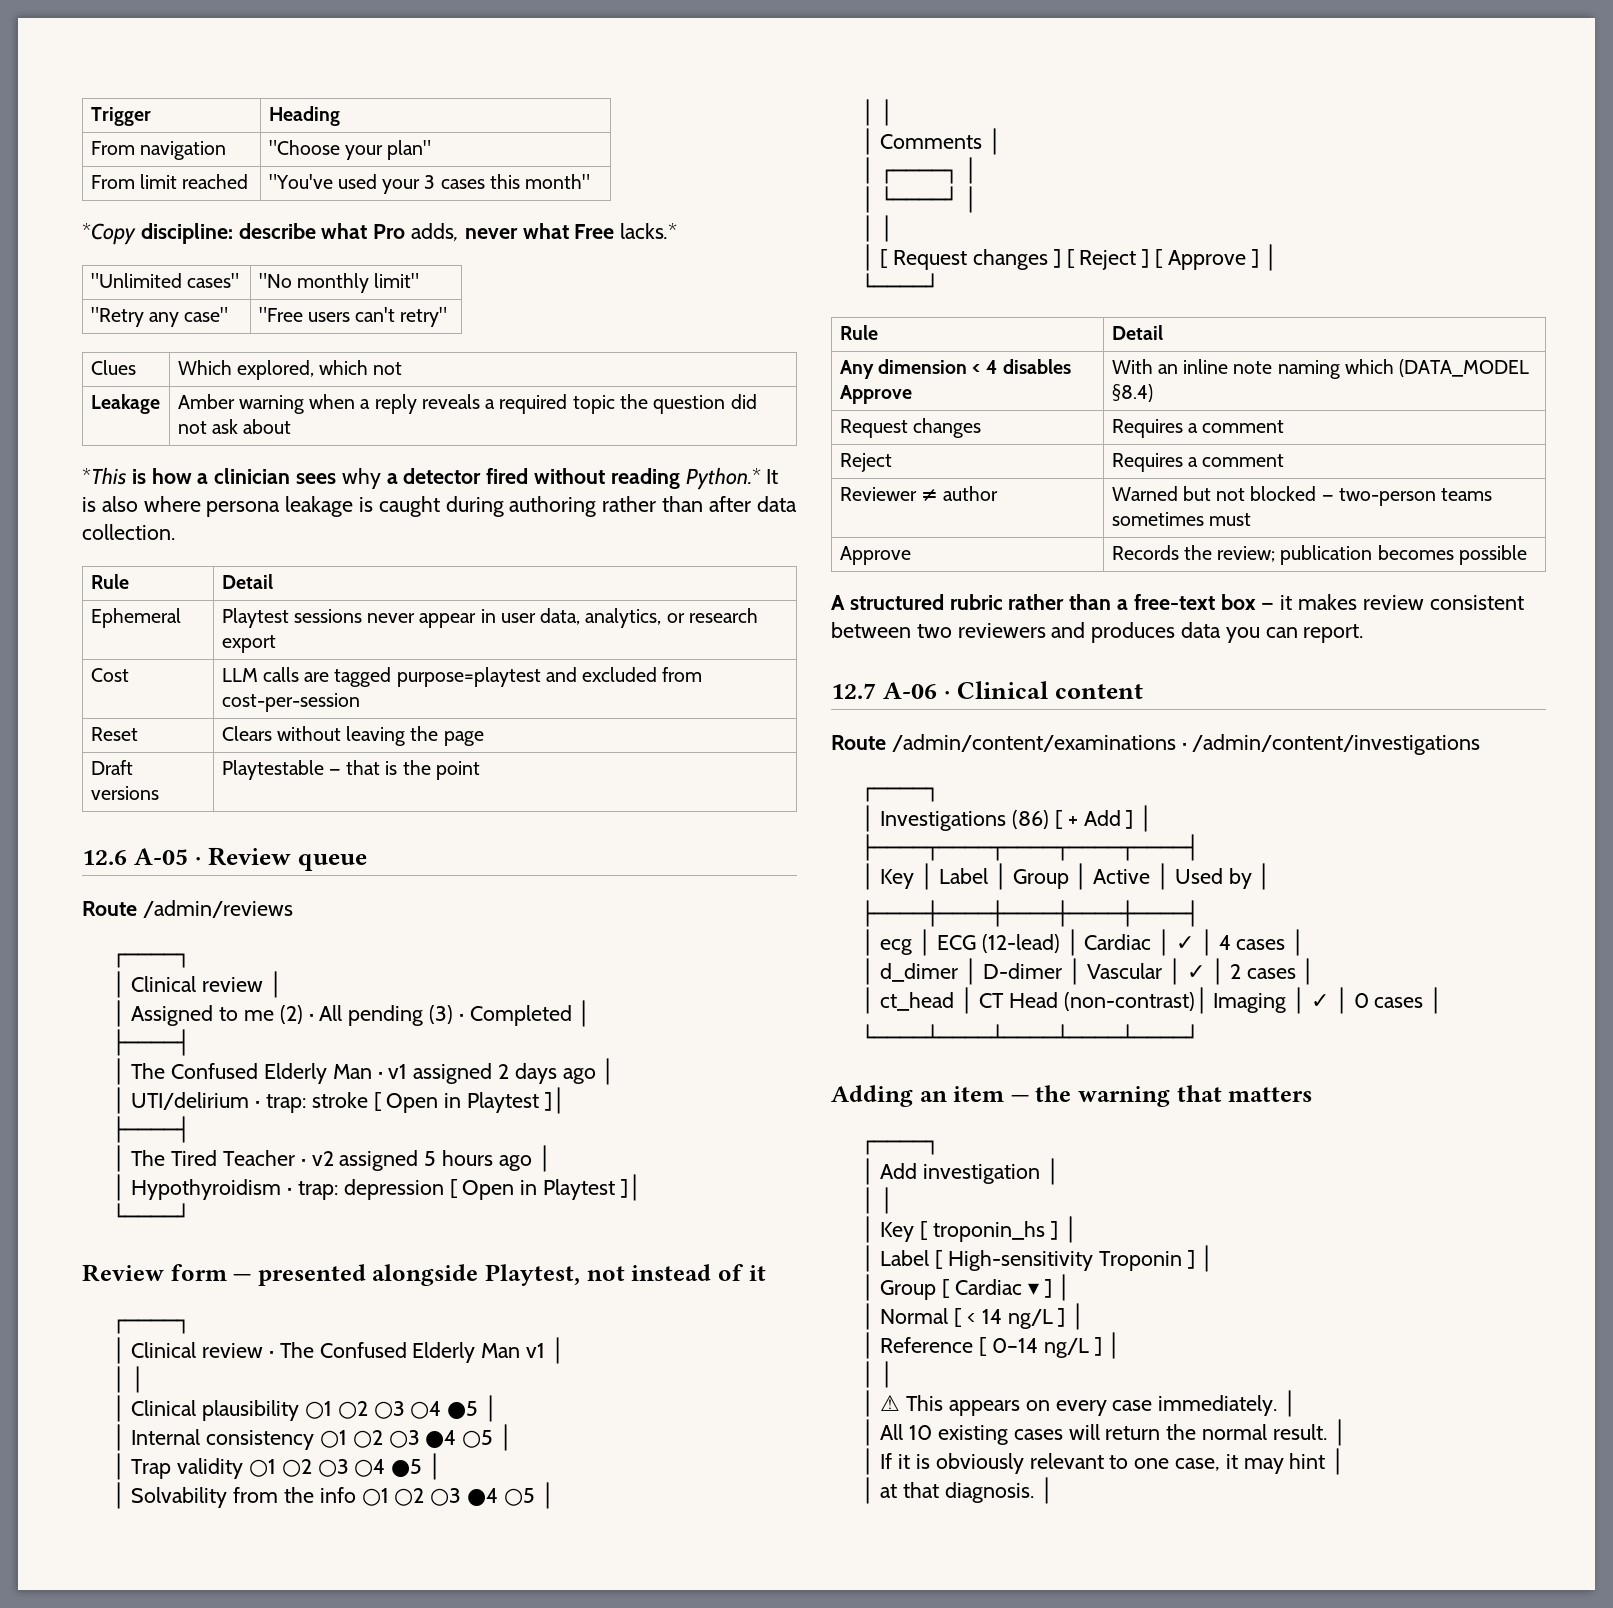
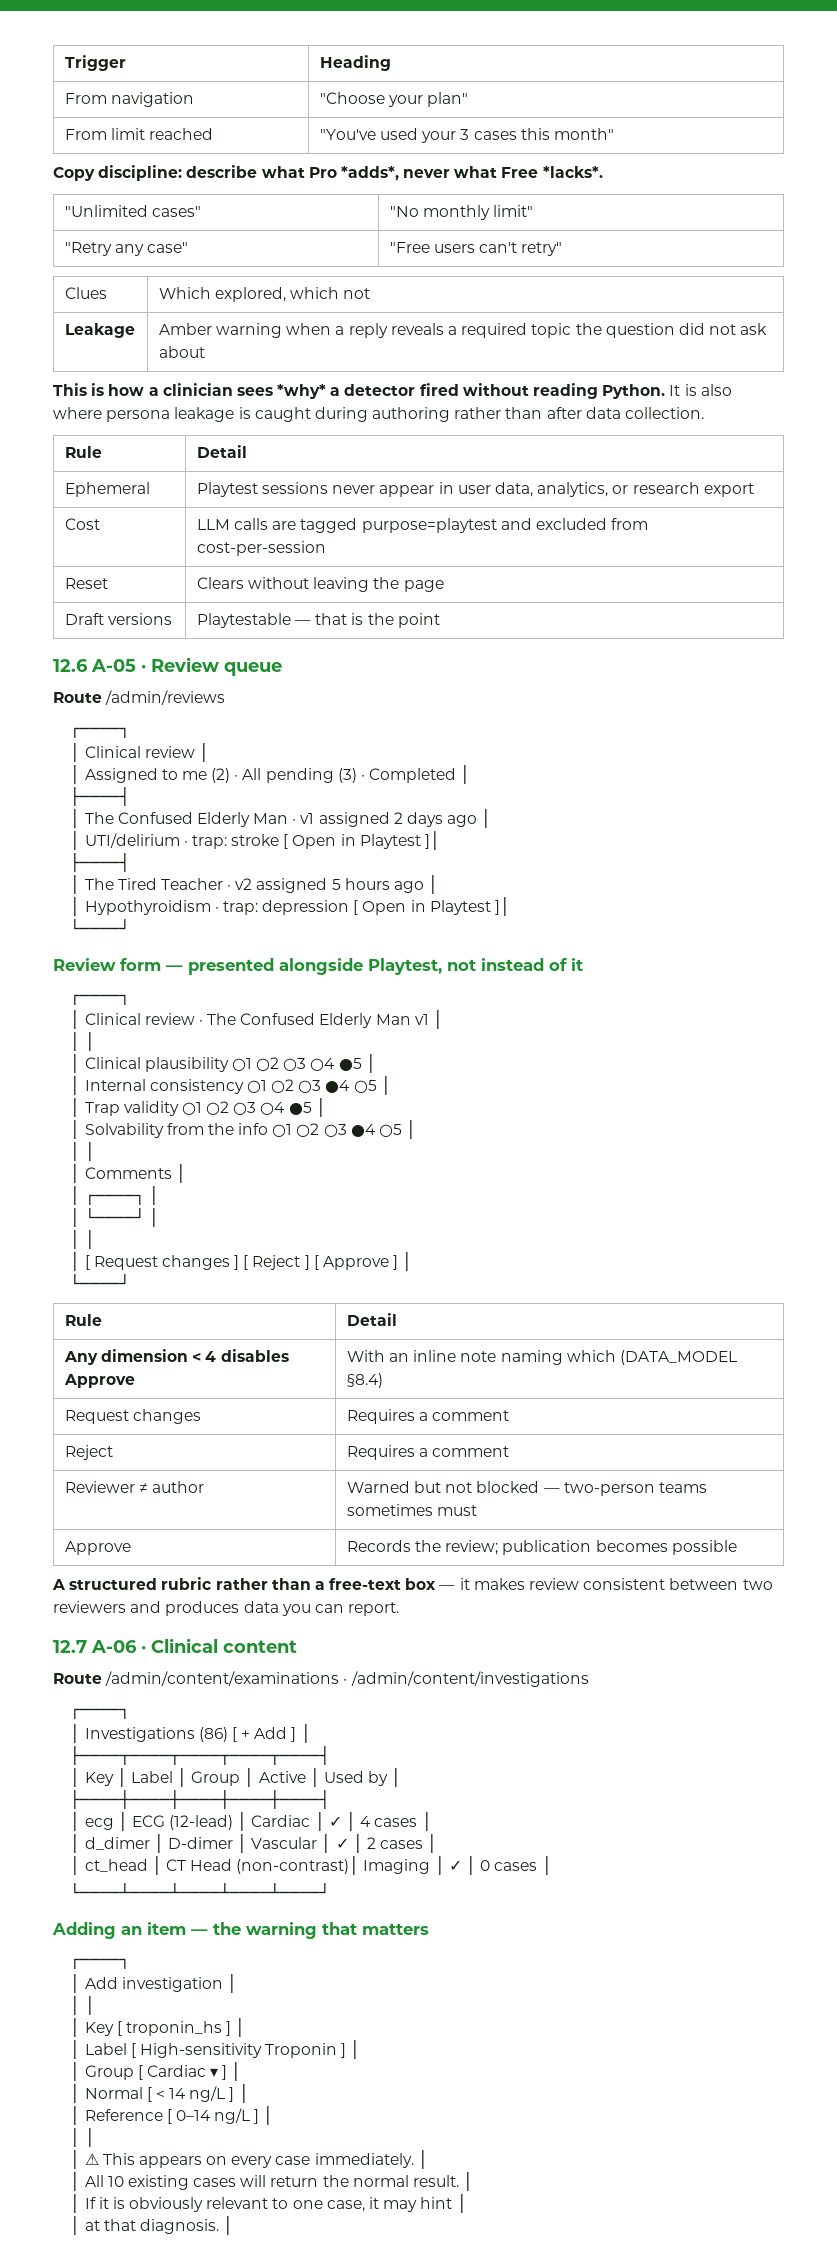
[82,223,136,245] *Copy -> [53,167,95,181] Copy
[411,223,460,242] adds, -> [340,166,399,181] *adds*,
[620,223,678,239] lacks.* -> [542,166,603,178] *lacks*.
[82,467,126,485] *This -> [53,383,87,396] This
[341,468,381,489] why -> [277,384,327,399] *why*
[685,467,761,490] Python.* -> [602,384,666,399] Python.

